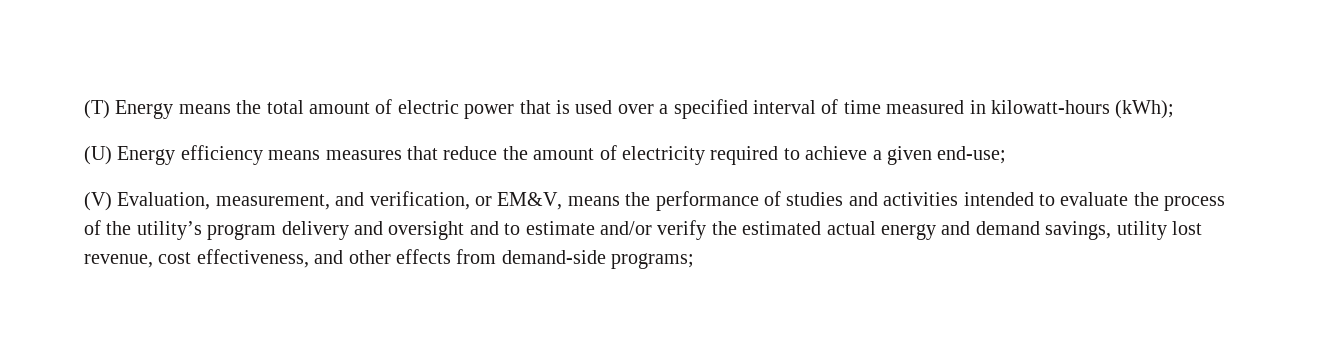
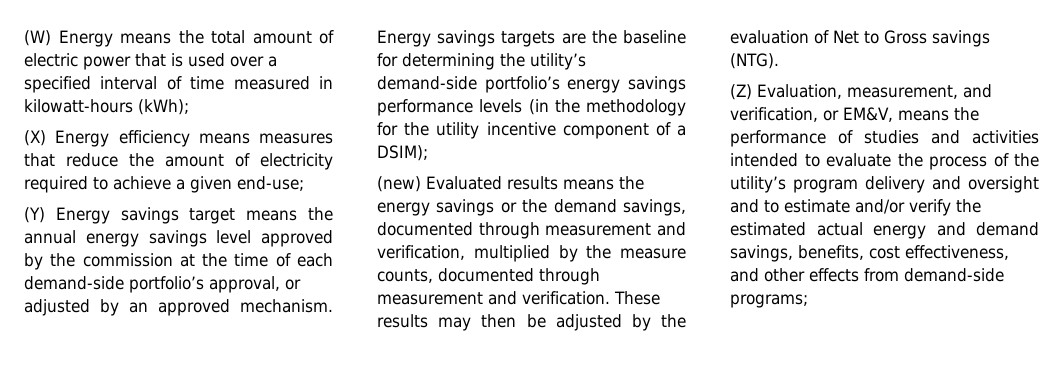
[84,100,110,119] (T) -> [24,30,51,46] (W)
[84,146,112,165] (U) -> [24,130,46,146] (X)
[84,192,112,211] (V) -> [24,207,334,224] [24,230,333,247] [24,253,333,270] [24,276,301,293] [24,299,333,316] [377,30,686,47] [377,53,586,70] [377,76,686,93] [377,99,686,116] [377,122,686,139] [377,145,428,161] [377,176,644,192] [377,199,686,216] [377,222,686,239] [377,245,686,262] [377,268,600,285] [377,291,660,305] [377,314,686,331] [730,30,990,47] [730,53,779,69] [730,84,752,100] (Y) Energy savings target means the annual energy savings level approved by the commission at the time of each demand-side portfolio’s approval, or adjusted by an approved mechanism. Energy savings targets are the baseline for determining the utility’s demand-side portfolio’s energy savings performance levels (in the methodology for the utility incentive component of a DSIM); // (new) Evaluated results means the energy savings or the demand savings, documented through measurement and verification, multiplied by the measure counts, documented through measurement and verification. These results may then be adjusted by the evaluation of Net to Gross savings (NTG). // (Z)
[1116,221,1202,240] [84,254,153,268] utility lost revenue, -> [798,245,864,260] benefits,

